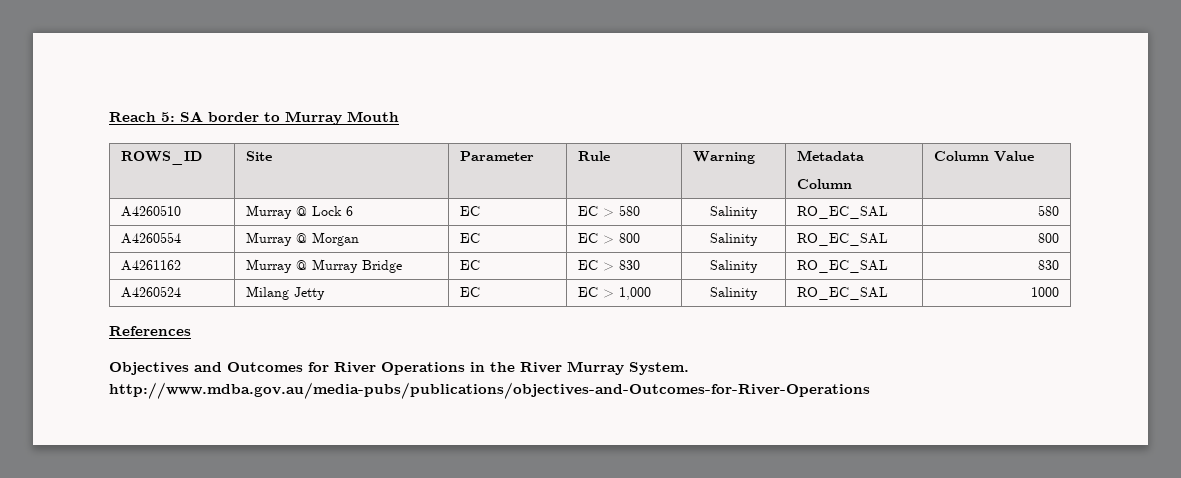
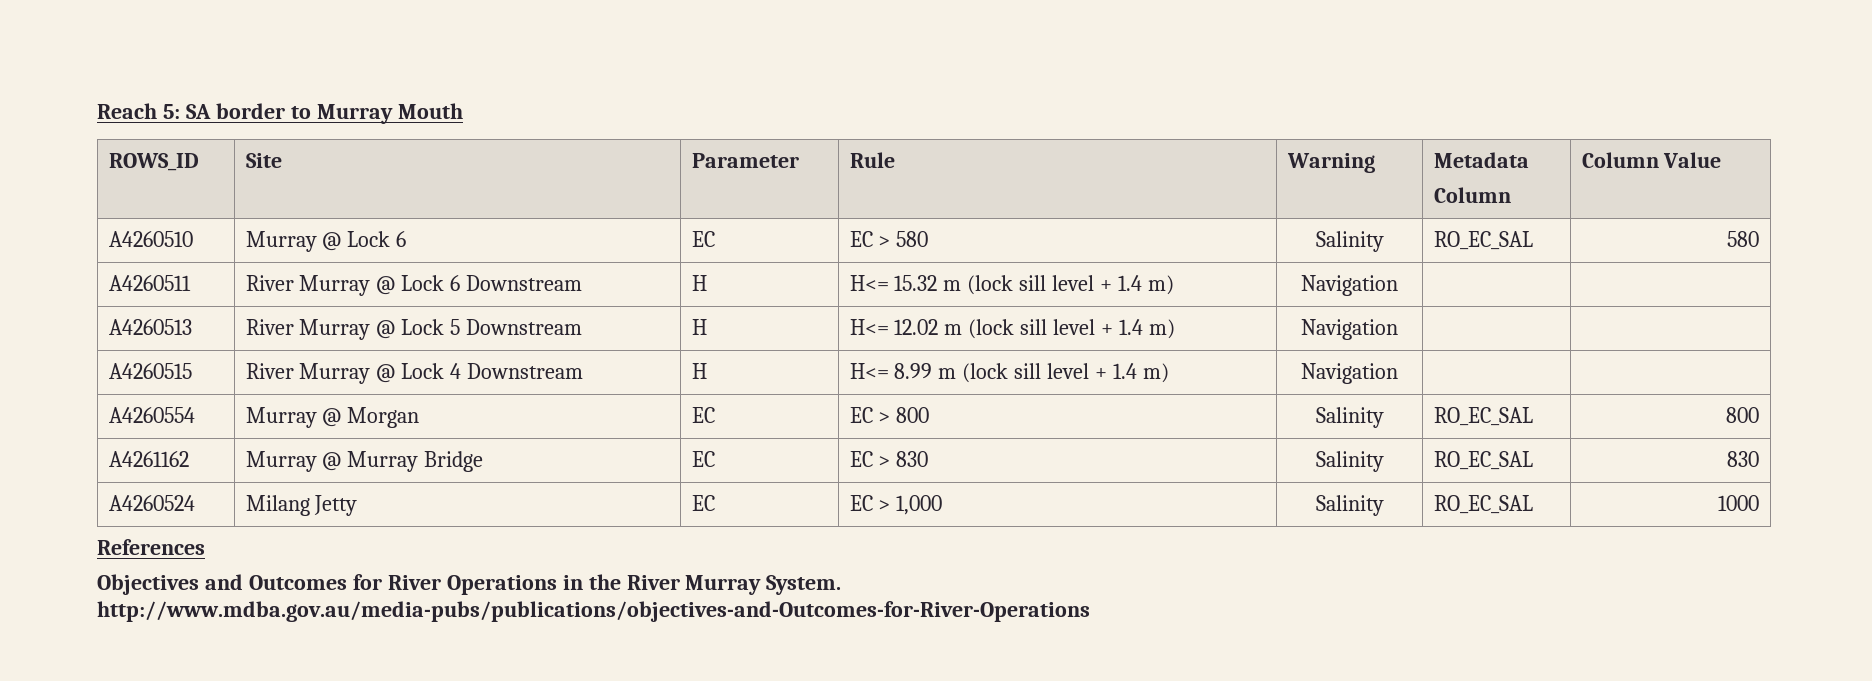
(1060, 210) none -> [108,275,191,291] [245,275,583,296] [691,275,707,291] [849,275,1175,295] [1301,275,1398,296] [108,319,192,335] [245,319,583,340] [691,319,707,335] [849,319,1176,339] [1301,319,1398,340] [108,363,192,379] [245,363,584,384] [691,363,707,379] [849,363,1170,383] [1301,363,1398,384] // A4260511 | River Murray @ Lock 6 Downstream | H | H<= 15.32 m (lock sill level + 1.4 m) | Navigation | | // A4260513 | River Murray @ Lock 5 Downstream | H | H<= 12.02 m (lock sill level + 1.4 m) | Navigation | | // A4260515 | River Murray @ Lock 4 Downstream | H | H<= 8.99 m (lock sill level + 1.4 m) | Navigation | |

